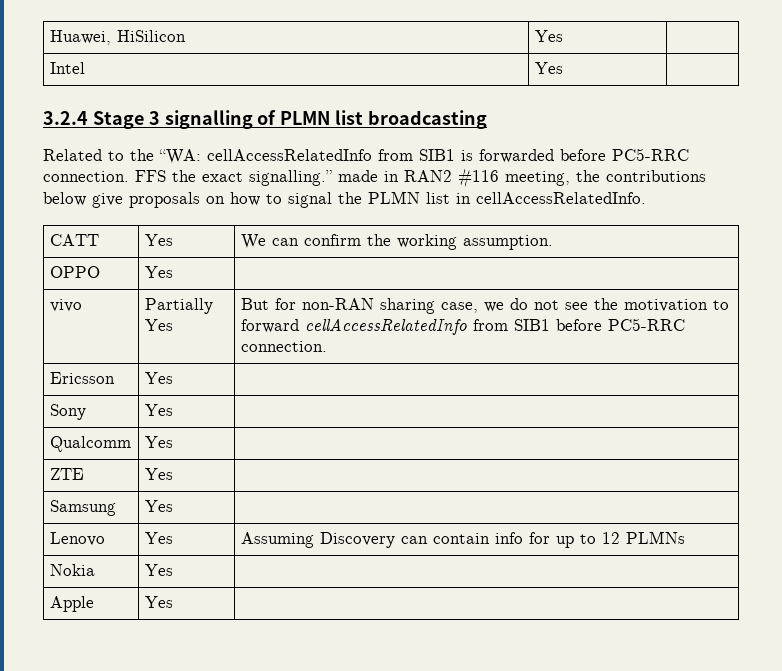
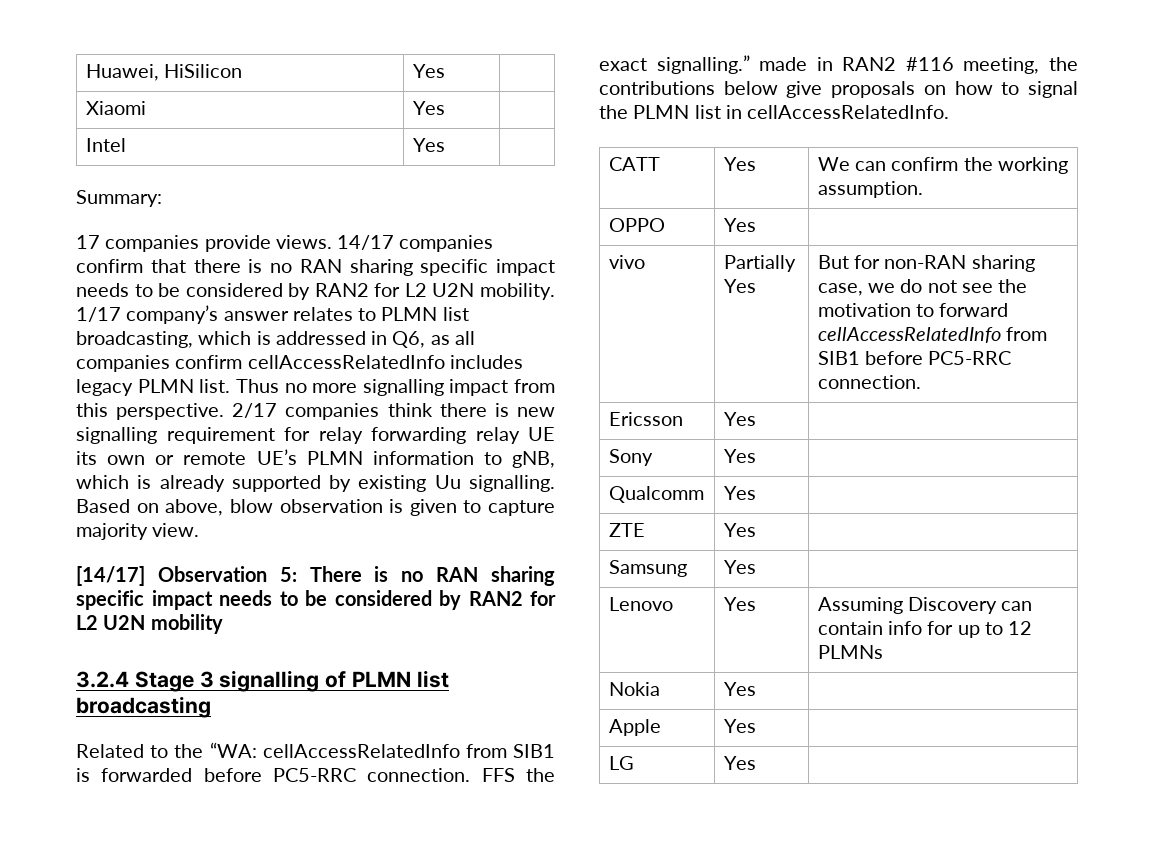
(563, 36) none -> [85,101,146,115] [412,101,445,115] // Xiaomi | Yes |
(563, 68) none -> [76,190,162,207] [76,235,494,252] [76,259,555,276] [76,283,555,300] [76,305,469,324] [76,331,475,348] [76,355,523,372] [76,379,555,396] [76,403,556,420] [76,427,555,444] [76,449,555,468] [76,475,555,492] [76,499,555,516] [76,523,200,540] [76,566,555,586] [76,590,556,610] [76,614,223,634] // Summary: // 17 companies provide views. 14/17 companies confirm that there is no RAN sharing specific impact needs to be considered by RAN2 for L2 U2N mobility. 1/17 company’s answer relates to PLMN list broadcasting, which is addressed in Q6, as all companies confirm cellAccessRelatedInfo includes legacy PLMN list. Thus no more signalling impact from this perspective. 2/17 companies think there is new signalling requirement for relay forwarding relay UE its own or remote UE’s PLMN information to gNB, which is already supported by existing Uu signalling. Based on above, blow observation is given to capture majority view. // [14/17] Observation 5: There is no RAN sharing specific impact needs to be considered by RAN2 for L2 U2N mobility
(173, 602) none -> [608,756,634,770] [723,756,756,770] // LG | Yes |

